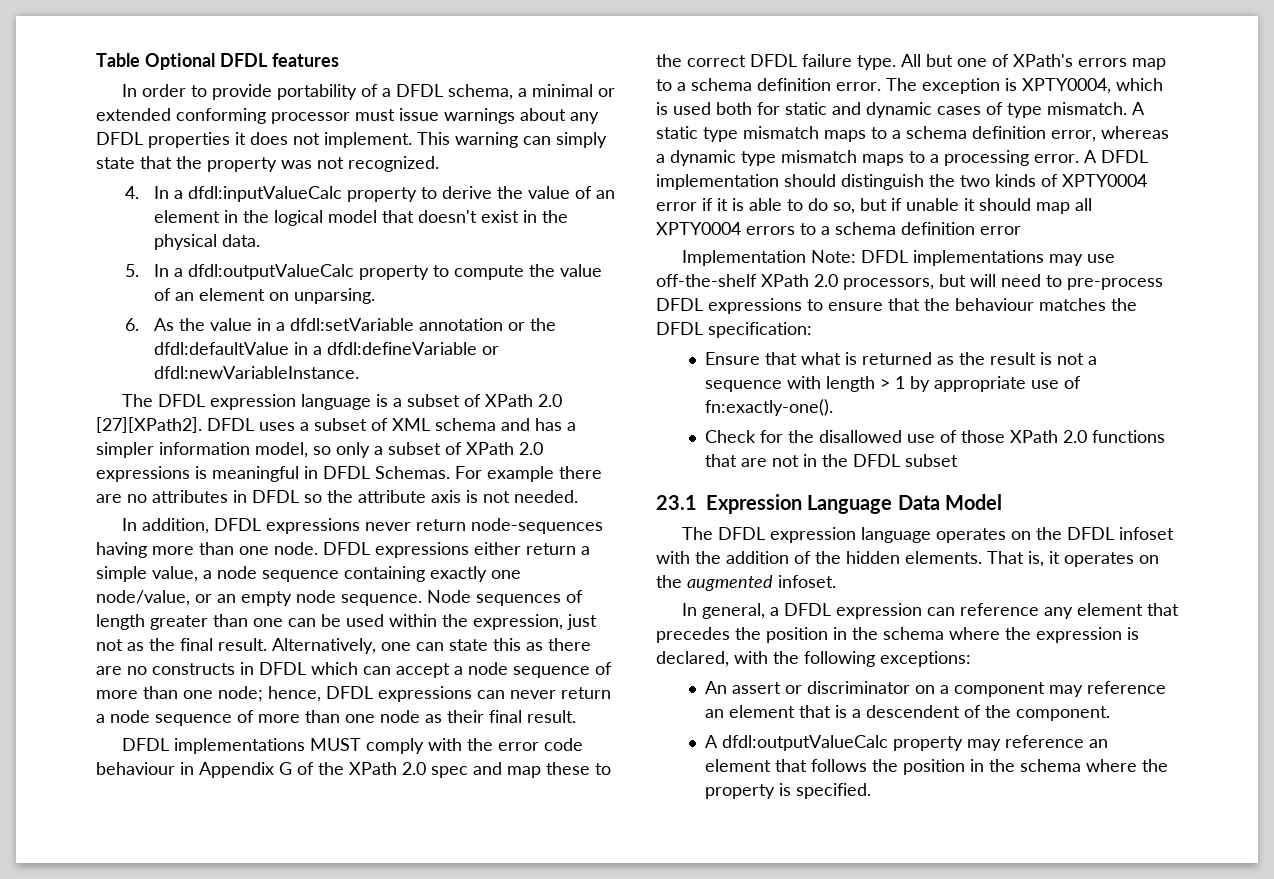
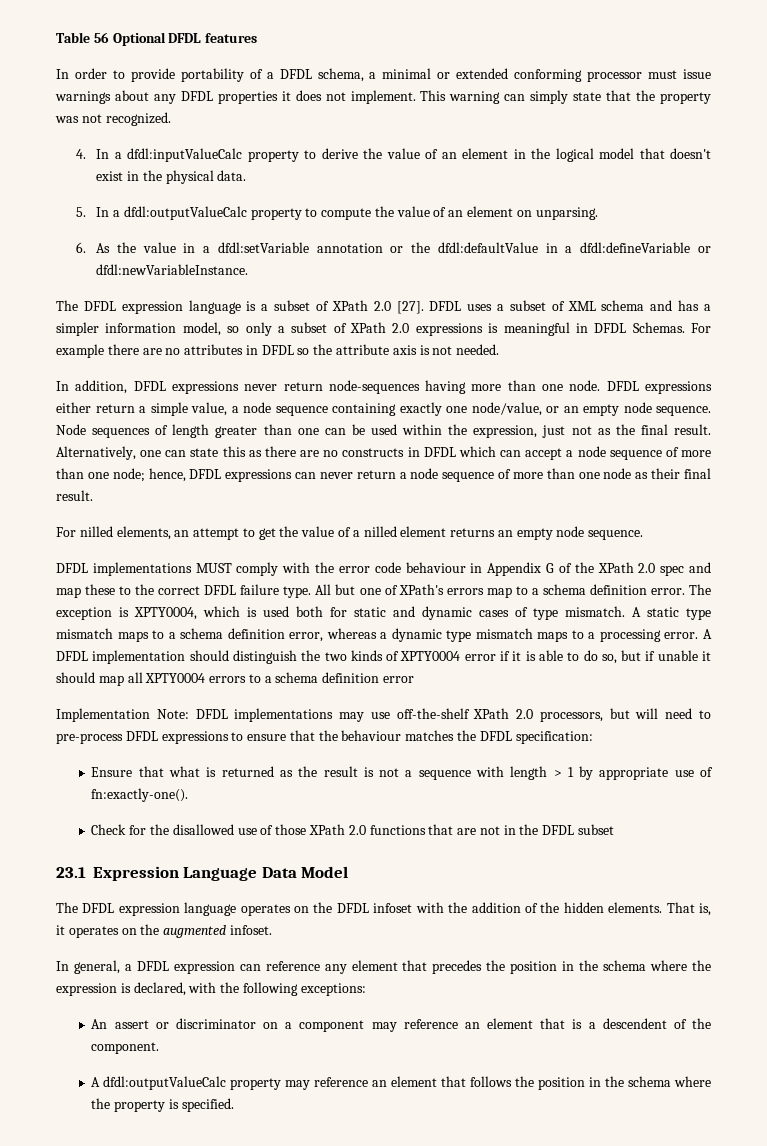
(140, 60) none -> [93,32,109,43] 56
[96,417,202,433] [27][XPath2]. -> [396,301,424,314] [27].
(576, 716) none -> [56,526,644,540] // For nilled elements, an attempt to get the value of a nilled element returns an empty node sequence.

